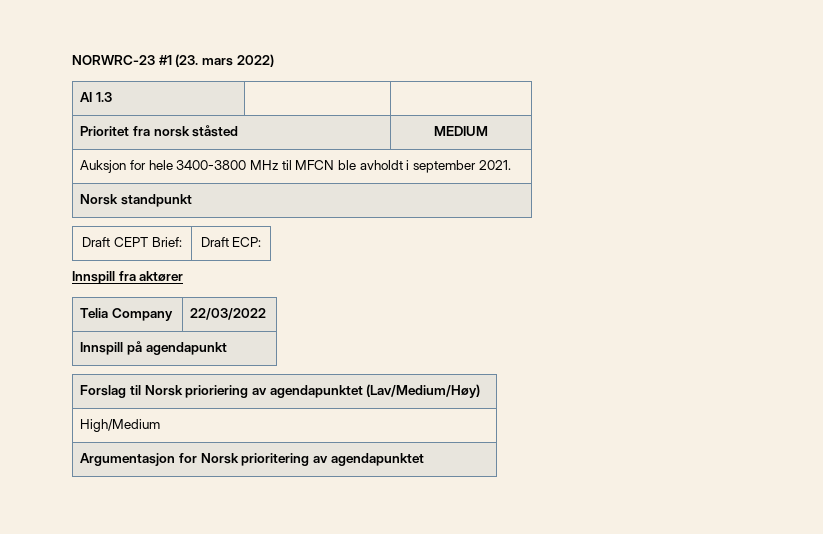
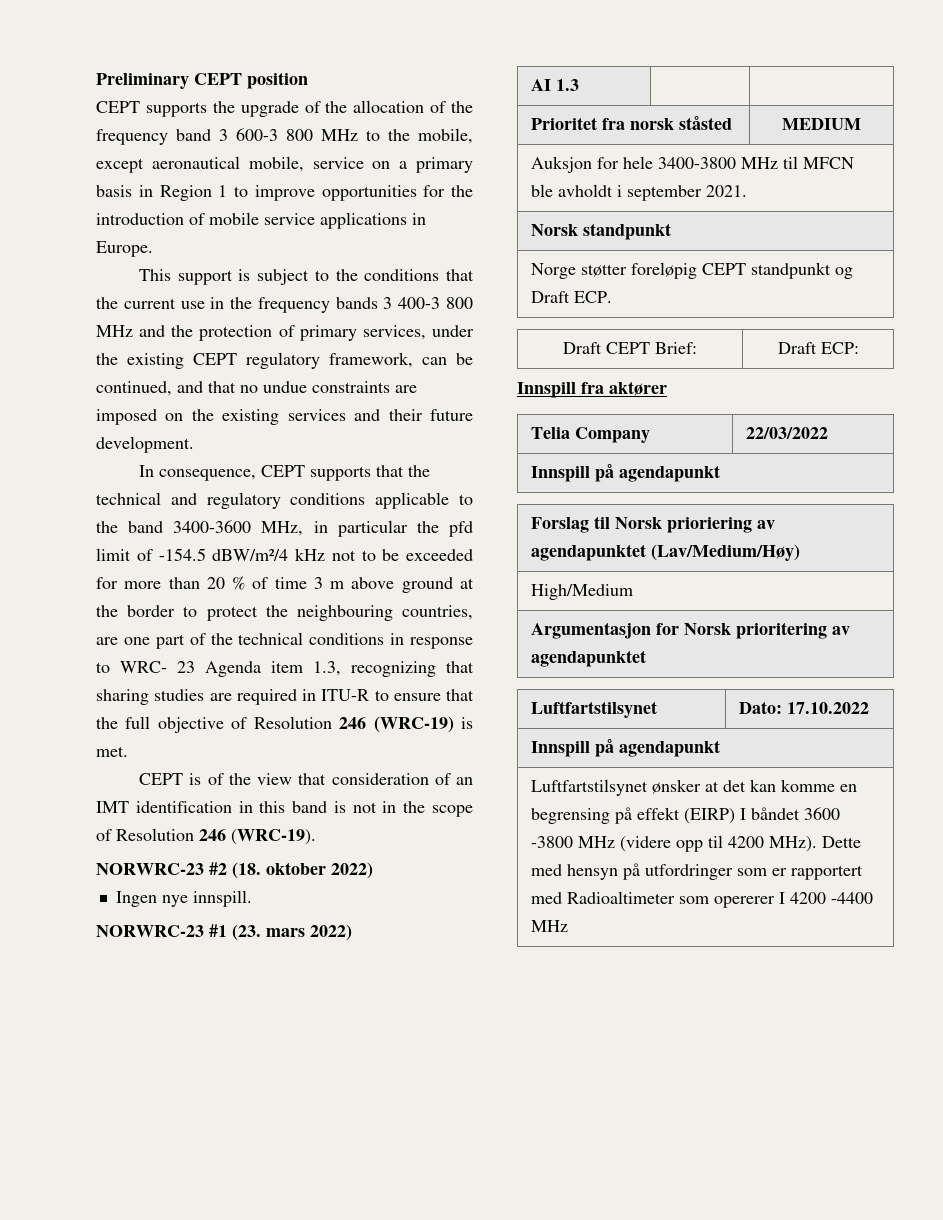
(72, 60) none -> [96,72,308,89] [96,100,473,117] [96,128,473,145] [96,156,473,173] [96,185,473,201] [96,212,426,229] [96,241,153,257] [139,269,474,285] [96,297,473,313] [96,325,474,341] [96,352,473,369] [96,381,417,396] [96,409,473,425] [96,436,194,453] [139,465,431,481] [96,492,473,509] [96,520,473,537] [96,548,473,561] [96,576,474,593] [96,605,473,621] [96,632,473,649] [96,661,474,677] [96,689,474,705] [96,716,473,733] [96,746,128,757] [139,773,473,785] [96,801,473,817] [96,828,316,845] [96,862,373,879] [115,890,252,907] Preliminary CEPT position // CEPT supports the upgrade of the allocation of the frequency band 3 600-3 800 MHz to the mobile, except aeronautical mobile, service on a primary basis in Region 1 to improve opportunities for the introduction of mobile service applications in Europe. // This support is subject to the conditions that the current use in the frequency bands 3 400-3 800 MHz and the protection of primary services, under the existing CEPT regulatory framework, can be continued, and that no undue constraints are imposed on the existing services and their future development. // In consequence, CEPT supports that the technical and regulatory conditions applicable to the band 3400-3600 MHz, in particular the pfd limit of -154.5 dBW/m²/4 kHz not to be exceeded for more than 20 % of time 3 m above ground at the border to protect the neighbouring countries, are one part of the technical conditions in response to WRC- 23 Agenda item 1.3, recognizing that sharing studies are required in ITU-R to ensure that the full objective of Resolution 246 (WRC-19) is met. // CEPT is of the view that consideration of an IMT identification in this band is not in the scope of Resolution 246 (WRC-19). // NORWRC-23 #2 (18. oktober 2022) // Ingen nye innspill. //
(193, 200) none -> [530,262,853,279] [530,291,612,303] // Norge støtter foreløpig CEPT standpunkt og Draft ECP.
(424, 459) none -> [530,701,657,718] [738,701,869,714] [530,739,720,757] [530,779,857,796] [530,807,840,824] [530,835,861,852] [530,863,863,880] [530,891,873,908] [530,920,568,932] // Luftfartstilsynet | Dato: 17.10.2022 // Innspill på agendapunkt // Luftfartstilsynet ønsker at det kan komme en begrensing på effekt (EIRP) I båndet 3600 -3800 MHz (videre opp til 4200 MHz). Dette med hensyn på utfordringer som er rapportert med Radioaltimeter som opererer I 4200 -4400 MHz

